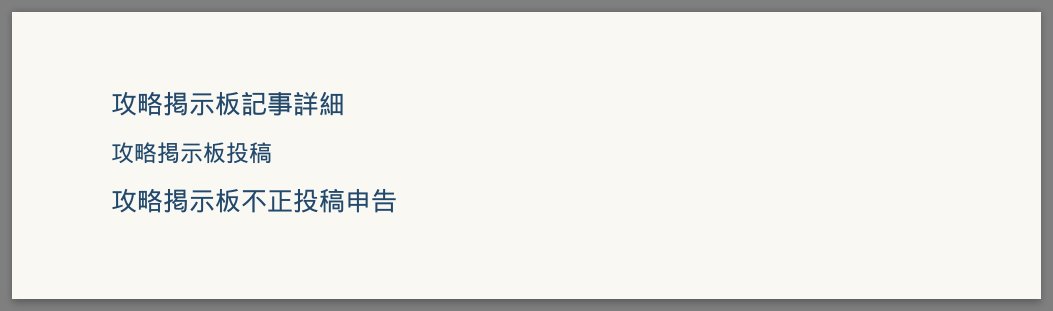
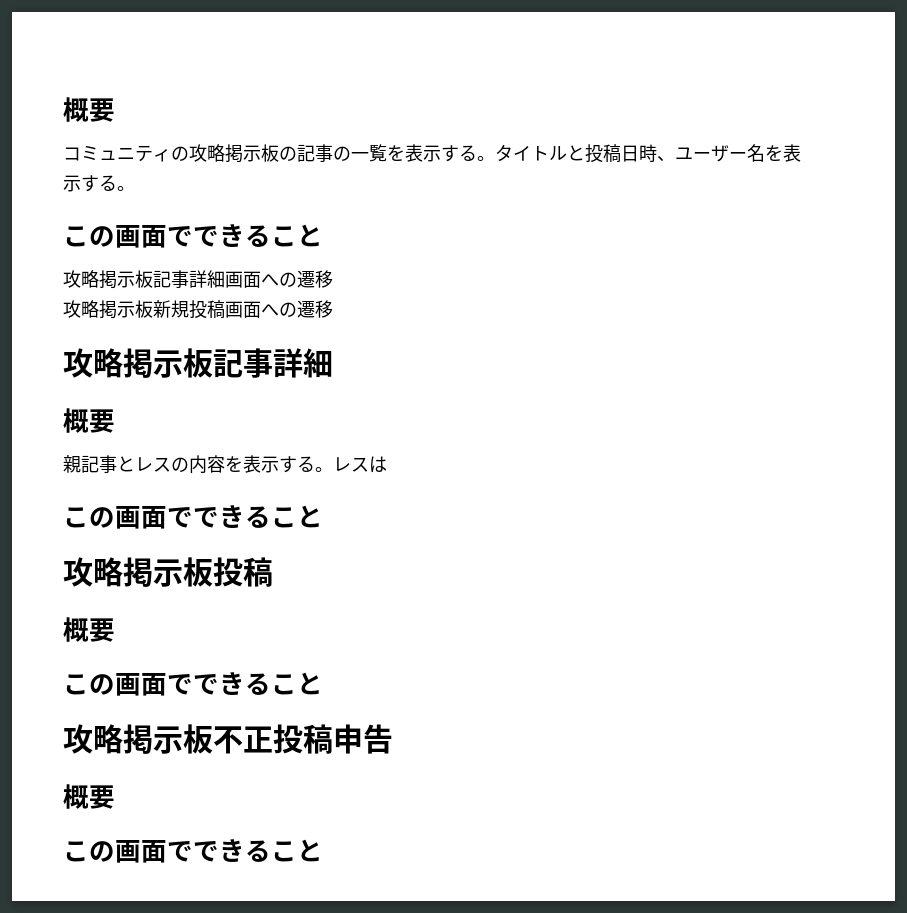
(111, 103) none -> [63,97,115,122] [63,144,801,163] [63,175,135,192] [63,224,323,248] [63,270,333,289] [63,300,333,319] 概要 // コミュニティの攻略掲示板の記事の一覧を表示する。タイトルと投稿日時、ユーザー名を表示する。 // この画面でできること // 攻略掲示板記事詳細画面への遷移 // 攻略掲示板新規投稿画面への遷移 //
[111,142,272,164] 攻略掲示板投稿 -> [63,408,115,433] [63,455,387,474] [63,505,323,529] [63,557,273,587] [63,617,115,642] [63,672,323,696] 概要 // 親記事とレスの内容を表示する。レスは // この画面でできること // 攻略掲示板投稿 // 概要 // この画面でできること
(397, 200) none -> [63,784,115,809] [63,839,323,863] // 概要 // この画面でできること

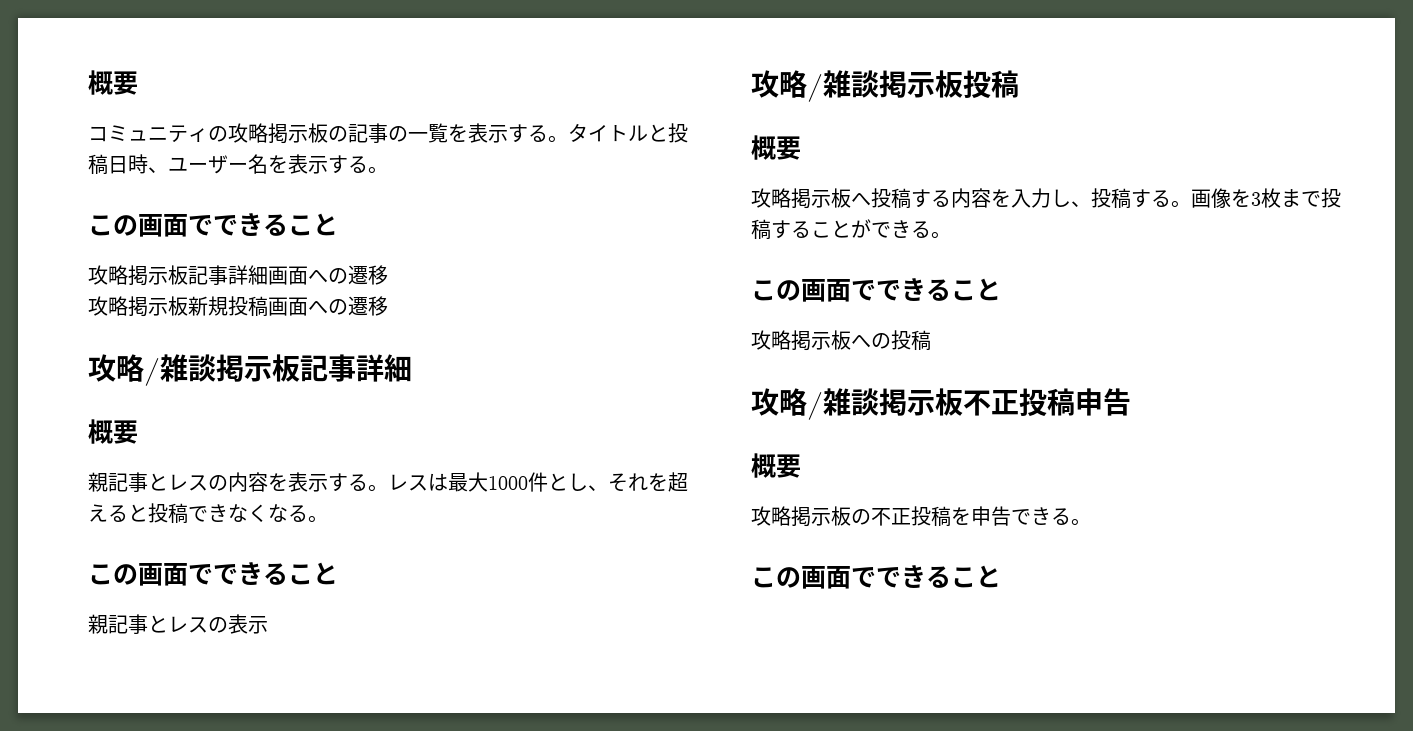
(123, 363) none -> [144,354,216,386] /雑談
[63,505,323,529] [63,557,273,587] [63,617,115,642] [63,672,323,696] [63,724,123,754] // この画面でできること // 攻略掲示板投稿 // 概要 // この画面でできること // 攻略 -> [448,472,688,492] [88,503,328,524] [88,562,338,586] [88,614,268,634] [751,70,1019,102] [751,135,801,160] [751,188,1341,209] [751,219,951,240] [751,278,1001,302] [751,330,931,351] [751,388,879,420] 最大1000件とし、それを超えると投稿できなくなる。 // この画面でできること // 親記事とレスの表示 // 攻略/雑談掲示板投稿 // 概要 // 攻略掲示板へ投稿する内容を入力し、投稿する。画像を3枚まで投稿することができる。 // この画面でできること // 攻略掲示板への投稿 // 攻略/雑談
(115, 797) none -> [751,506,1091,527] // 攻略掲示板の不正投稿を申告できる。

